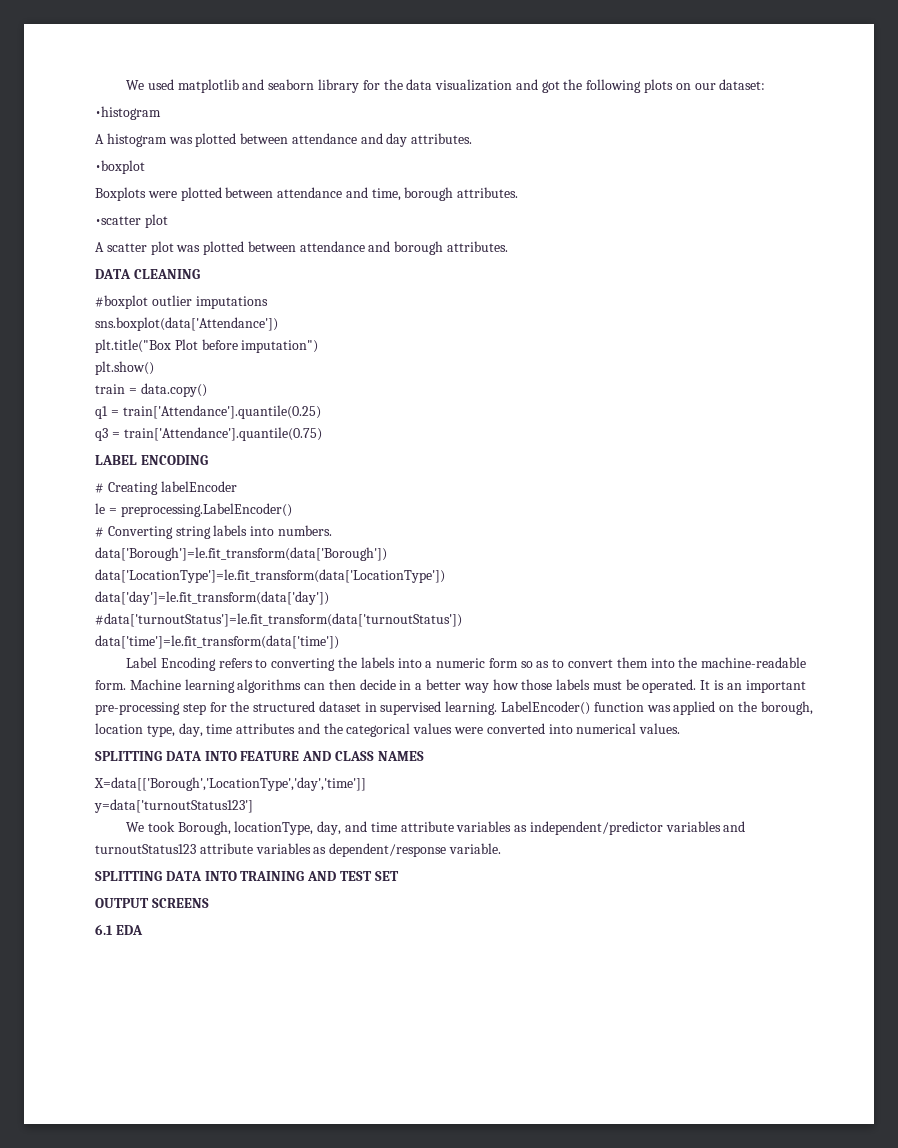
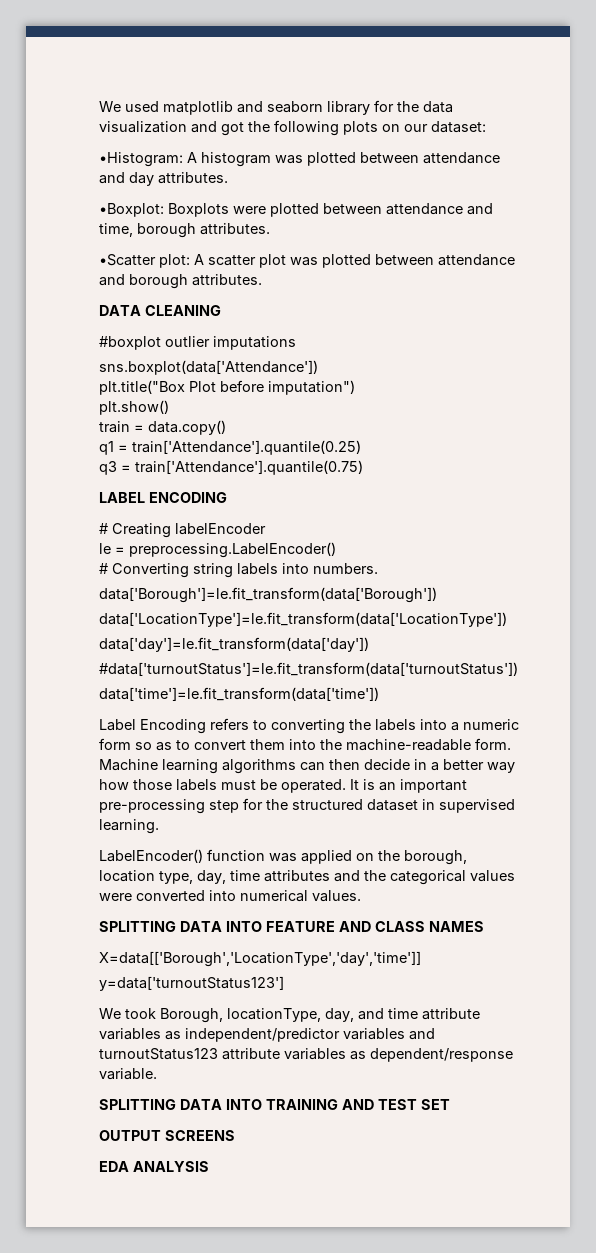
[95,106,161,120] •histogram // -> [99,152,183,167] •Histogram:
[95,160,145,174] •boxplot // -> [99,203,164,217] •Boxplot:
[95,214,168,228] •scatter plot // -> [99,254,190,268] •Scatter plot:
(498, 708) none -> (159, 826) //
[95,924,143,935] 6.1 EDA -> [99,1161,209,1172] EDA ANALYSIS

